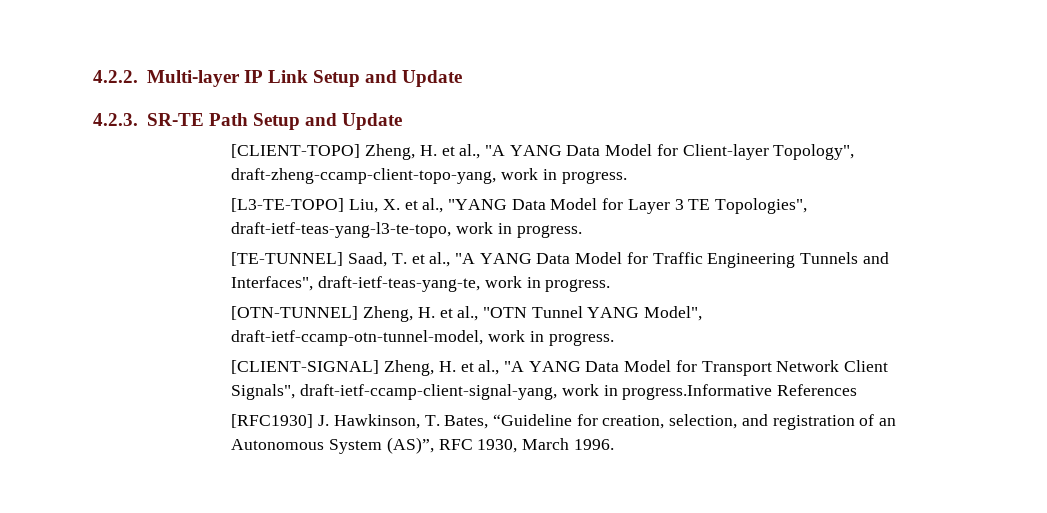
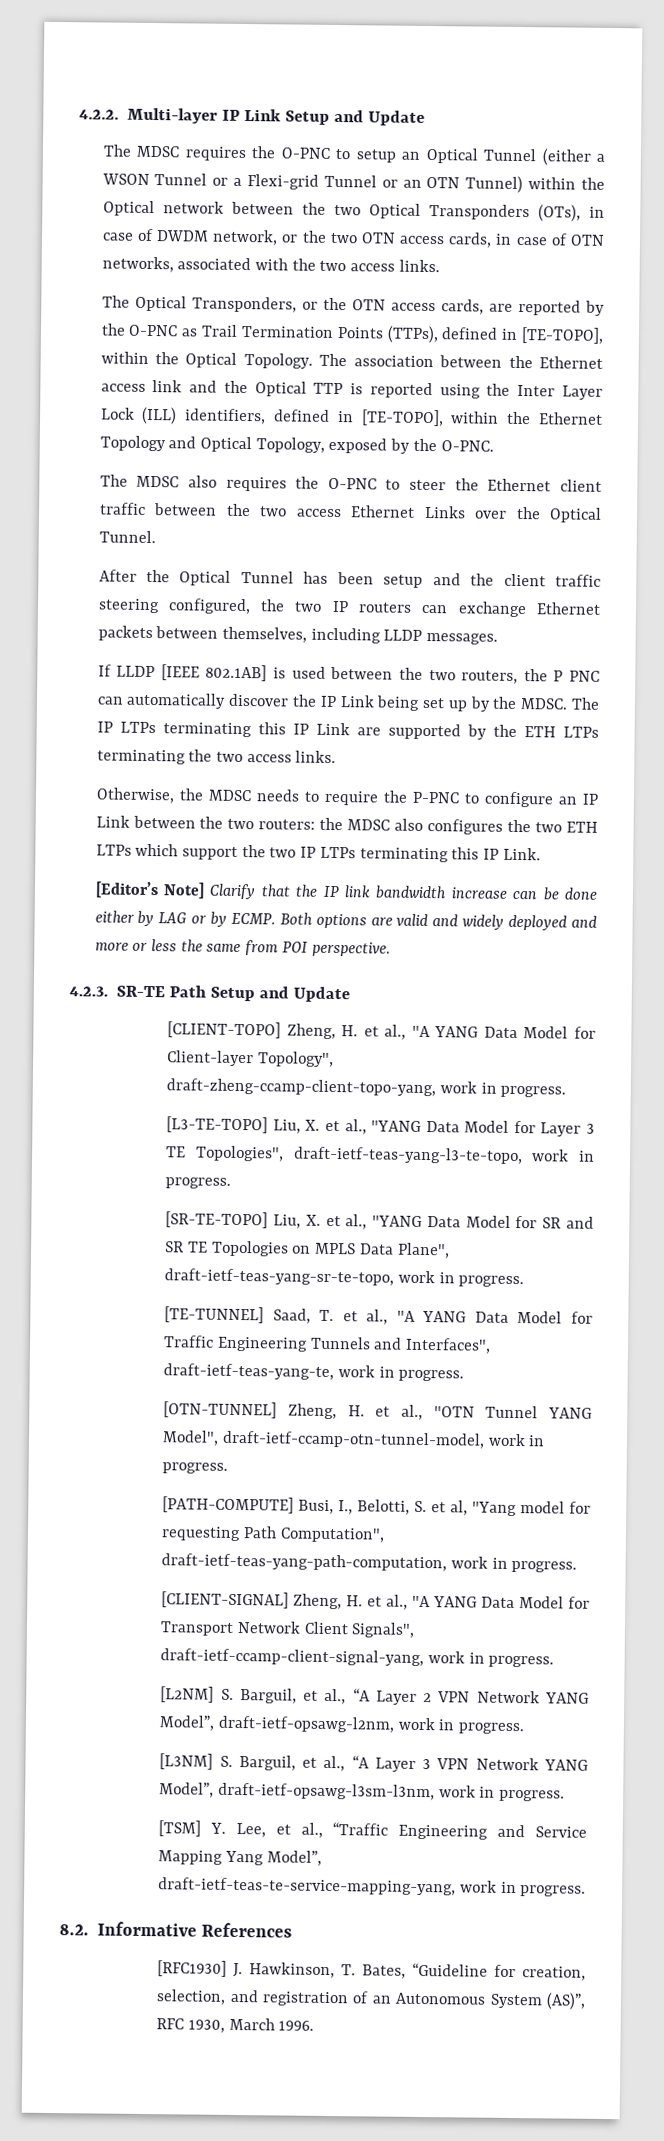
(463, 78) none -> [102,144,606,166] [101,173,606,194] [102,200,605,222] [101,228,606,248] [101,256,440,273] [101,295,605,316] [100,323,604,344] [100,351,603,369] [100,380,603,400] [100,406,603,427] [99,435,494,454] [99,474,603,492] [99,502,603,523] [98,530,156,544] [98,569,601,588] [97,598,601,618] [97,625,499,645] [97,664,600,684] [96,692,601,712] [96,721,599,740] [96,749,337,765] [95,787,600,808] [95,815,598,835] [95,843,541,863] [94,881,597,901] [94,910,598,931] [94,939,391,957] // The MDSC requires the O-PNC to setup an Optical Tunnel (either a WSON Tunnel or a Flexi-grid Tunnel or an OTN Tunnel) within the Optical network between the two Optical Transponders (OTs), in case of DWDM network, or the two OTN access cards, in case of OTN networks, associated with the two access links. // The Optical Transponders, or the OTN access cards, are reported by the O-PNC as Trail Termination Points (TTPs), defined in [TE-TOPO], within the Optical Topology. The association between the Ethernet access link and the Optical TTP is reported using the Inter Layer Lock (ILL) identifiers, defined in [TE-TOPO], within the Ethernet Topology and Optical Topology, exposed by the O-PNC. // The MDSC also requires the O-PNC to steer the Ethernet client traffic between the two access Ethernet Links over the Optical Tunnel. // After the Optical Tunnel has been setup and the client traffic steering configured, the two IP routers can exchange Ethernet packets between themselves, including LLDP messages. // If LLDP [IEEE 802.1AB] is used between the two routers, the P PNC can automatically discover the IP Link being set up by the MDSC. The IP LTPs terminating this IP Link are supported by the ETH LTPs terminating the two access links. // Otherwise, the MDSC needs to require the P-PNC to configure an IP Link between the two routers: the MDSC also configures the two ETH LTPs which support the two IP LTPs terminating this IP Link. // [Editor’s Note] Clarify that the IP link bandwidth increase can be done either by LAG or by ECMP. Both options are valid and widely deployed and more or less the same from POI perspective.
(582, 231) none -> [165,1211,595,1230] [165,1240,450,1259] [164,1268,525,1288] // [SR-TE-TOPO] Liu, X. et al., "YANG Data Model for SR and SR TE Topologies on MPLS Data Plane", draft-ietf-teas-yang-sr-te-topo, work in progress.
(614, 339) none -> [162,1496,591,1517] [161,1526,385,1543] [161,1553,578,1573] // [PATH-COMPUTE] Busi, I., Belotti, S. et al, "Yang model for requesting Path Computation", draft-ietf-teas-yang-path-computation, work in progress.
[622,384,773,400] progress.Informative -> [488,1655,555,1668] [160,1686,590,1705] [159,1715,525,1735] [159,1753,589,1772] [159,1782,566,1802] [158,1820,587,1840] [158,1850,322,1866] [158,1877,587,1897] [59,1921,197,1937] progress. // [L2NM] S. Barguil, et al., “A Layer 2 VPN Network YANG Model”, draft-ietf-opsawg-l2nm, work in progress. // [L3NM] S. Barguil, et al., “A Layer 3 VPN Network YANG Model”, draft-ietf-opsawg-l3sm-l3nm, work in progress. // [TSM] Y. Lee, et al., “Traffic Engineering and Service Mapping Yang Model”, draft-ietf-teas-te-service-mapping-yang, work in progress. // 8.2. Informative

